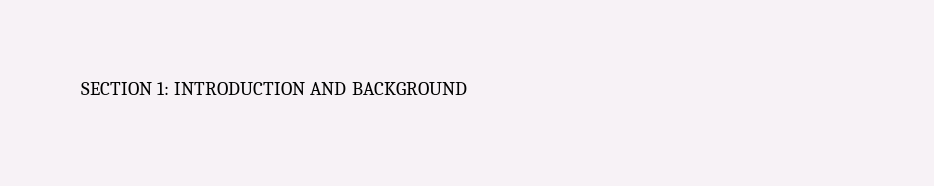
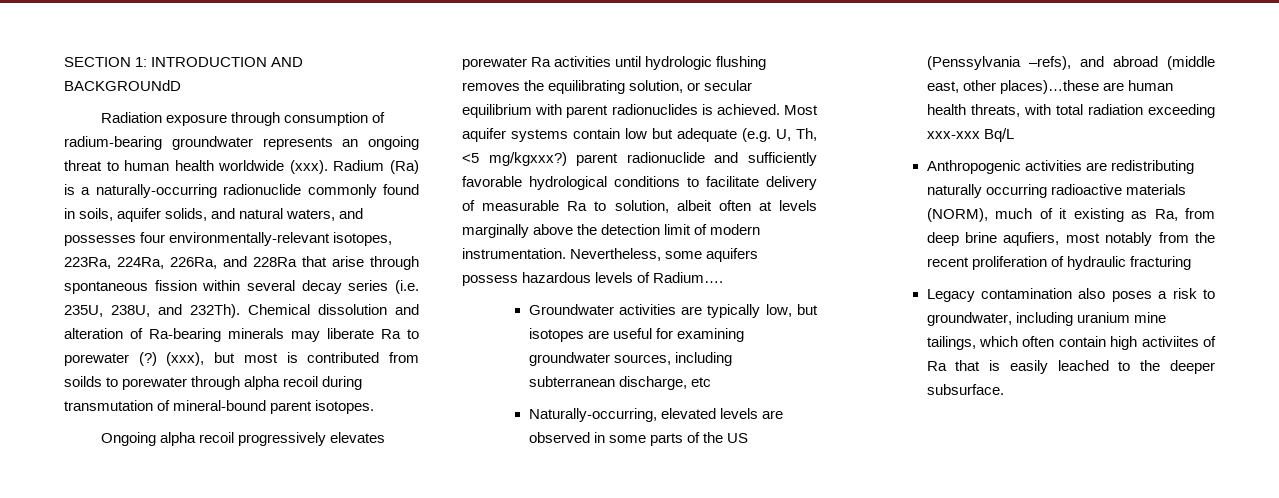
[351,82,467,95] BACKGROUND -> [64,80,181,91] [100,112,385,126] [64,136,419,150] [64,160,419,174] [64,184,419,198] [64,208,364,222] [64,232,393,246] [64,256,419,270] [64,280,419,294] [64,304,419,318] [64,328,419,342] [64,352,420,366] [64,376,363,390] [64,400,375,414] [100,432,385,446] [462,56,767,70] [462,80,753,94] [462,104,818,118] [462,128,817,142] [462,152,817,166] [462,176,817,190] [462,200,817,213] [462,224,761,238] [462,248,759,262] [462,272,724,286] [528,304,818,318] [528,328,744,342] [528,352,732,366] [528,376,711,390] [528,408,783,422] [528,432,748,446] [926,56,1215,70] [926,80,1173,94] [926,104,1215,118] [926,128,1014,142] [926,160,1194,174] [926,184,1186,198] [926,208,1215,222] [926,232,1215,246] [926,256,1191,270] [926,288,1215,302] [926,312,1166,326] [926,336,1216,350] [926,360,1215,374] [926,384,1004,395] BACKGROUNdD // Radiation exposure through consumption of radium-bearing groundwater represents an ongoing threat to human health worldwide (xxx). Radium (Ra) is a naturally-occurring radionuclide commonly found in soils, aquifer solids, and natural waters, and possesses four environmentally-relevant isotopes, 223Ra, 224Ra, 226Ra, and 228Ra that arise through spontaneous fission within several decay series (i.e. 235U, 238U, and 232Th). Chemical dissolution and alteration of Ra-bearing minerals may liberate Ra to porewater (?) (xxx), but most is contributed from soilds to porewater through alpha recoil during transmutation of mineral-bound parent isotopes. // Ongoing alpha recoil progressively elevates porewater Ra activities until hydrologic flushing removes the equilibrating solution, or secular equilibrium with parent radionuclides is achieved. Most aquifer systems contain low but adequate (e.g. U, Th, <5 mg/kgxxx?) parent radionuclide and sufficiently favorable hydrological conditions to facilitate delivery of measurable Ra to solution, albeit often at levels marginally above the detection limit of modern instrumentation. Nevertheless, some aquifers possess hazardous levels of Radium…. // Groundwater activities are typically low, but isotopes are useful for examining groundwater sources, including subterranean discharge, etc // Naturally-occurring, elevated levels are observed in some parts of the US (Penssylvania –refs), and abroad (middle east, other places)…these are human health threats, with total radiation exceeding xxx-xxx Bq/L // Anthropogenic activities are redistributing naturally occurring radioactive materials (NORM), much of it existing as Ra, from deep brine aqufiers, most notably from the recent proliferation of hydraulic fracturing // Legacy contamination also poses a risk to groundwater, including uranium mine tailings, which often contain high activiites of Ra that is easily leached to the deeper subsurface.

